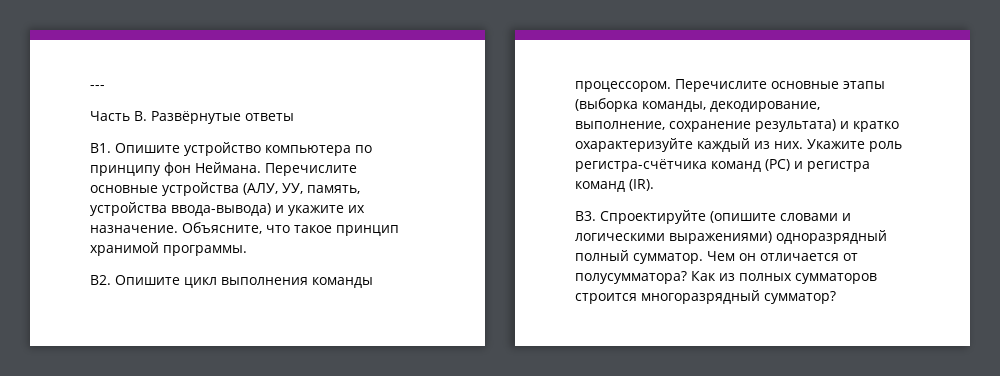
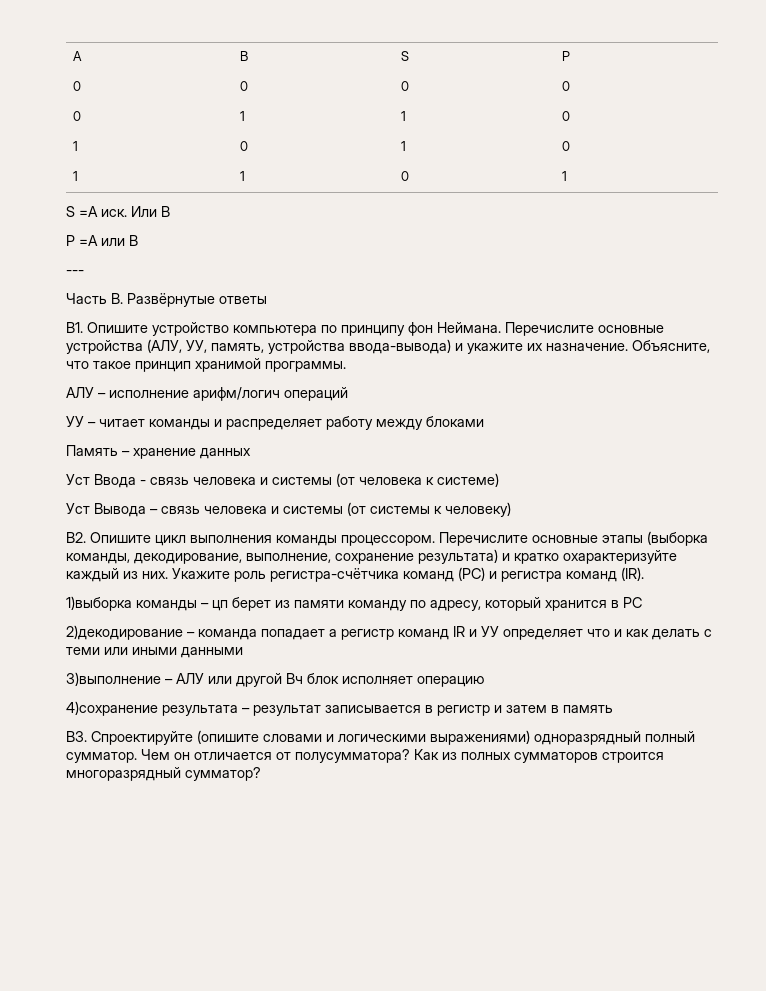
(90, 87) none -> [73,51,83,61] [240,51,249,61] [401,51,410,61] [562,51,571,61] [73,81,82,91] [240,81,249,91] [401,81,410,91] [562,81,571,91] [73,111,82,121] [240,111,246,121] [401,111,407,121] [562,111,571,121] [73,141,79,151] [240,141,249,151] [401,141,407,151] [562,141,571,151] [73,171,79,181] [240,171,246,181] [401,171,410,181] [562,171,568,181] [66,206,170,217] [66,235,138,246] A | B | S | P // 0 | 0 | 0 | 0 // 0 | 1 | 1 | 0 // 1 | 0 | 1 | 0 // 1 | 1 | 0 | 1 // S =A иск. Или B // P =A или B //
(247, 250) none -> [66,387,348,401] [66,416,484,430] [66,445,251,459] [66,473,499,488] [66,502,511,517] // АЛУ – исполнение арифм/логич операций // УУ – читает команды и распределяет работу между блоками // Память – хранение данных // Уст Ввода - связь человека и системы (от человека к системе) // Уст Вывода – связь человека и системы (от системы к человеку)
(654, 185) none -> [66,596,642,611] [66,625,712,640] [66,647,243,658] [66,672,484,687] [66,701,613,716] // 1)выборка команды – цп берет из памяти команду по адресу, который хранится в PC // 2)декодирование – команда попадает а регистр команд IR и УУ определяет что и как делать с теми или иными данными // 3)выполнение – АЛУ или другой Вч блок исполняет операцию // 4)сохранение результата – результат записывается в регистр и затем в память

